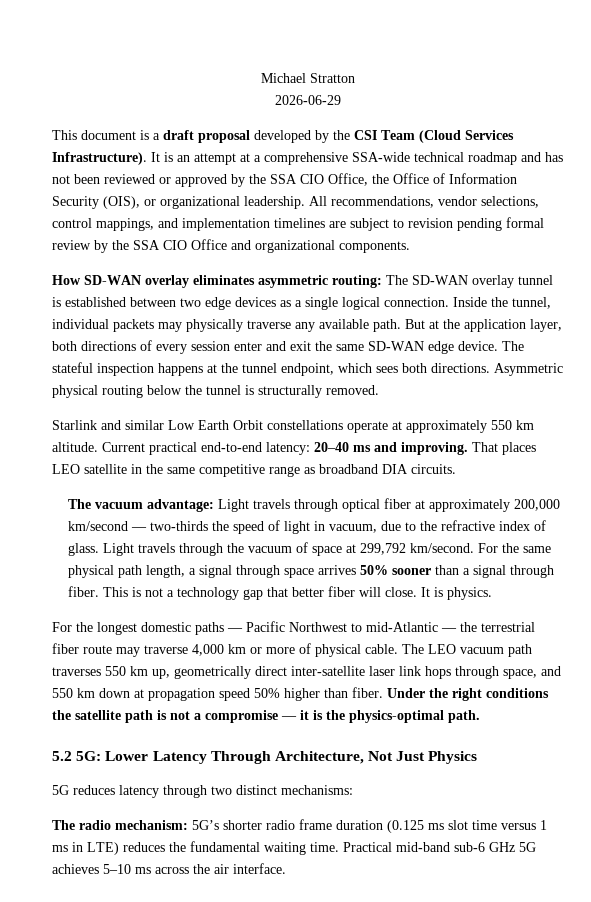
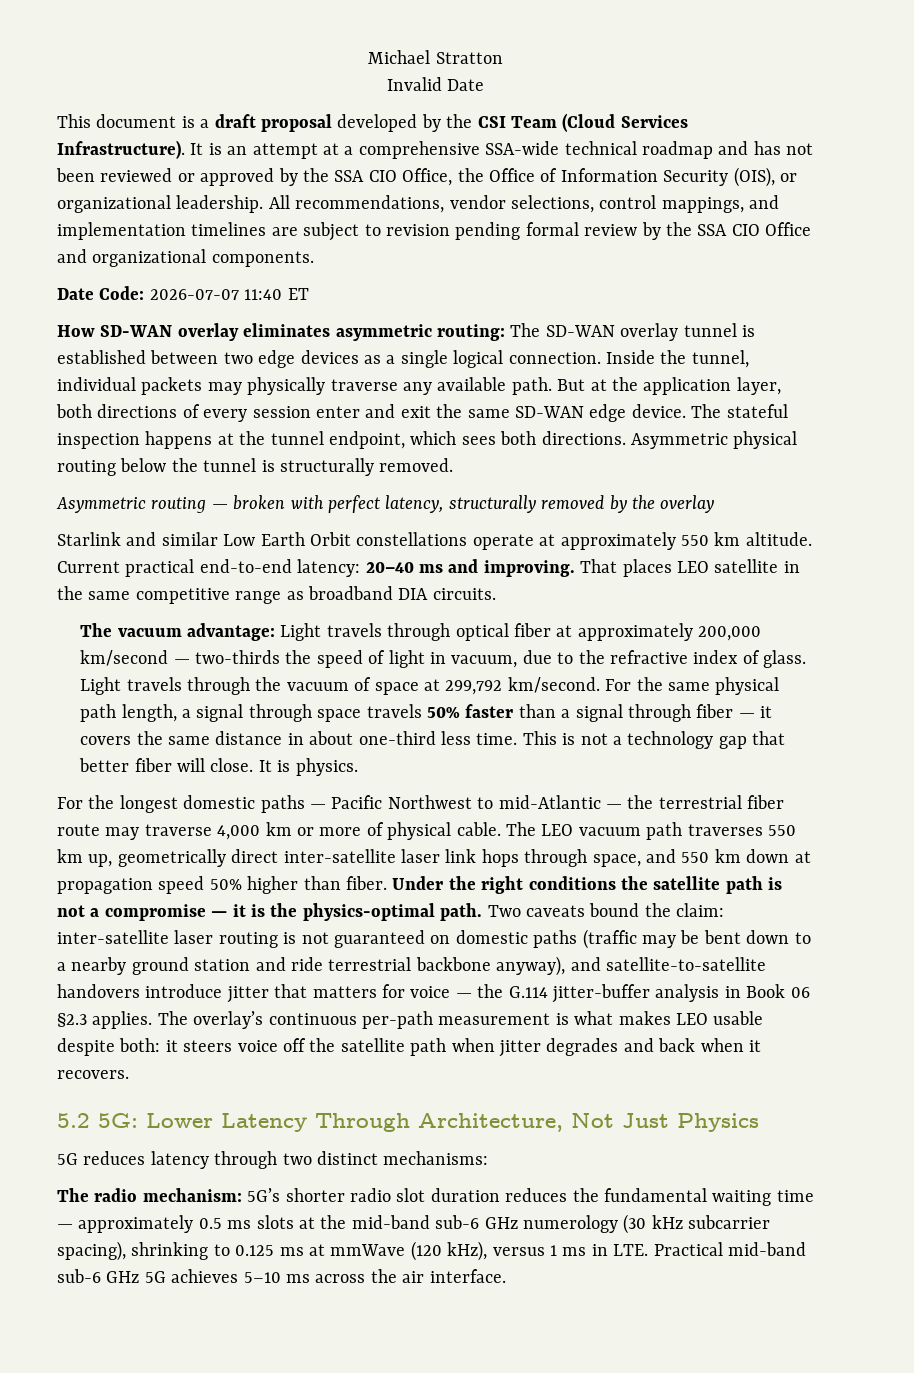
[275,95,341,105] 2026-06-29 -> [386,77,485,91] Invalid Date
(410, 247) none -> [57,286,309,300] // Date Code: 2026-07-07 11:40 ET
(379, 390) none -> [56,495,715,513] // Asymmetric routing — broken with perfect latency, structurally removed by the overlay
[317,565,431,575] arrives 50% sooner -> [366,704,514,718] travels 50% faster
[67,586,99,597] fiber. -> [696,704,773,718] [80,731,518,745] fiber — it covers the same distance in about one-third less time.
(480, 716) none -> [487,903,725,917] [57,929,811,949] [57,956,766,976] [57,984,810,1003] [57,1011,764,1029] [57,1038,761,1057] [57,1070,129,1079] Two caveats bound the claim: inter-satellite laser routing is not guaranteed on domestic paths (traffic may be bent down to a nearby ground station and ride terrestrial backbone anyway), and satellite-to-satellite handovers introduce jitter that matters for voice — the G.114 jitter-buffer analysis in Book 06 §2.3 applies. The overlay’s continuous per-path measurement is what makes LEO usable despite both: it steers voice off the satellite path when jitter degrades and back when it recovers.
[299,819,547,833] [52,841,339,855] frame duration (0.125 ms slot time versus 1 ms in LTE) reduces the fundamental waiting time. -> [396,1188,814,1206] [57,1214,771,1234] [57,1241,649,1261] slot duration reduces the fundamental waiting time — approximately 0.5 ms slots at the mid-band sub-6 GHz numerology (30 kHz subcarrier spacing), shrinking to 0.125 ms at mmWave (120 kHz), versus 1 ms in LTE.

